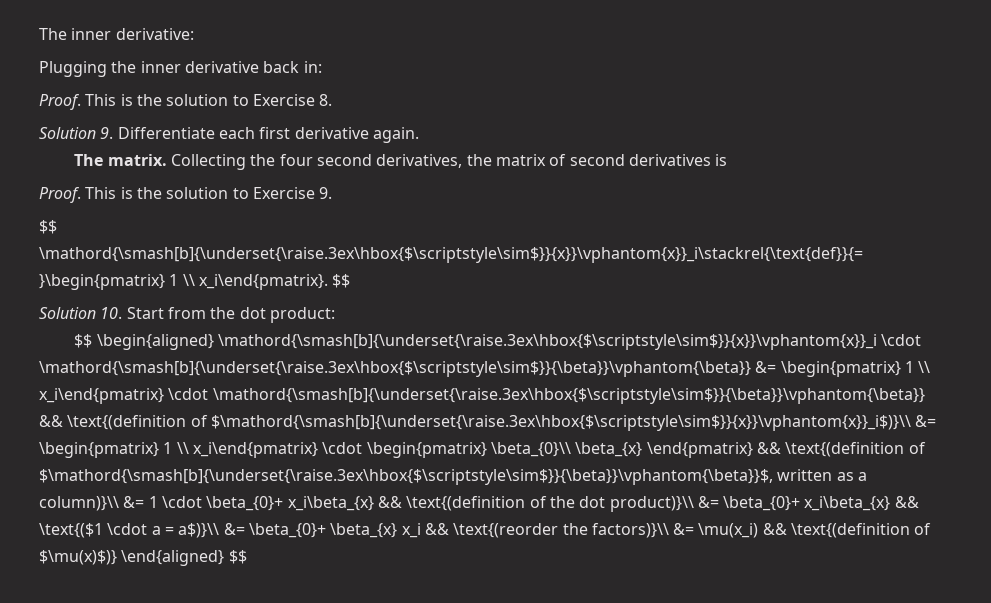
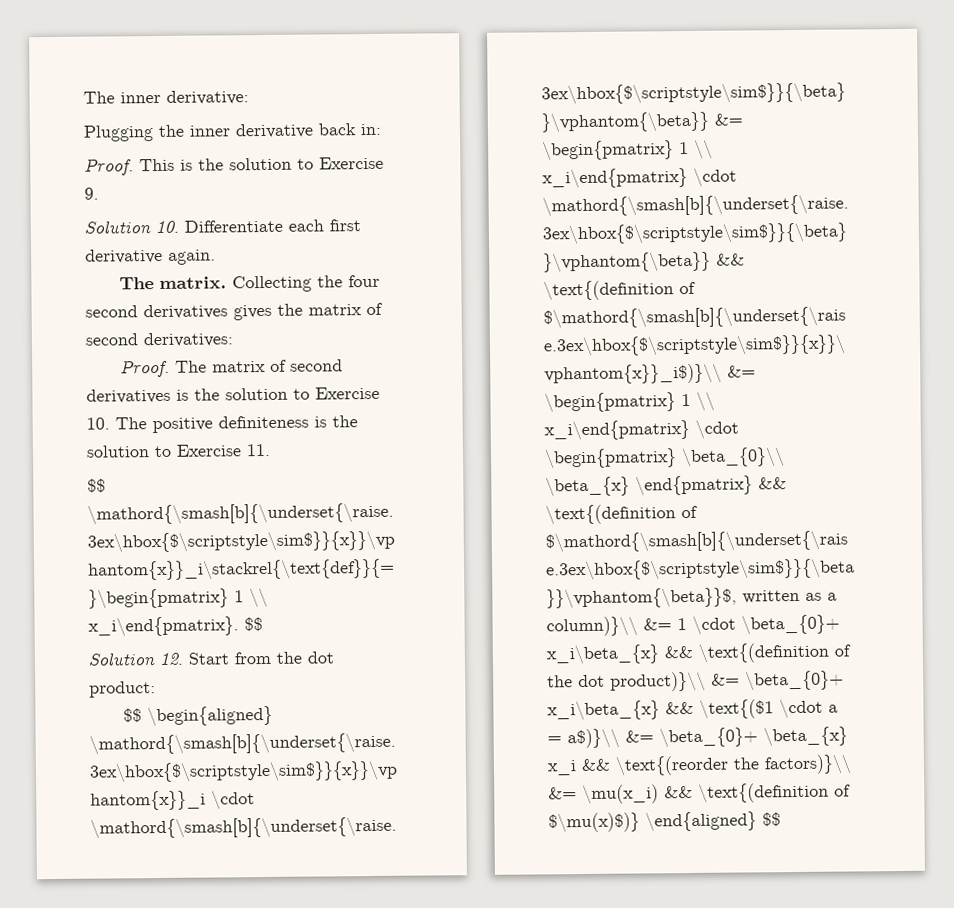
[319,94,333,106] [39,127,114,139] 8. // Solution 9. -> [84,187,99,200] [84,220,179,234] 9. // Solution 10.
[376,154,463,168] derivatives, -> [143,304,272,321] derivatives gives
[629,154,728,166] [39,187,333,203] derivatives is // Proof. This is the solution to Exercise 9. -> [143,332,233,348] [119,359,343,378] [86,386,380,404] [86,415,358,434] [86,443,271,458] derivatives: // Proof. The matrix of second derivatives is the solution to Exercise 10. The positive definiteness is the solution to Exercise 11.
[100,307,123,319] 10. -> [159,652,183,665] 12.

